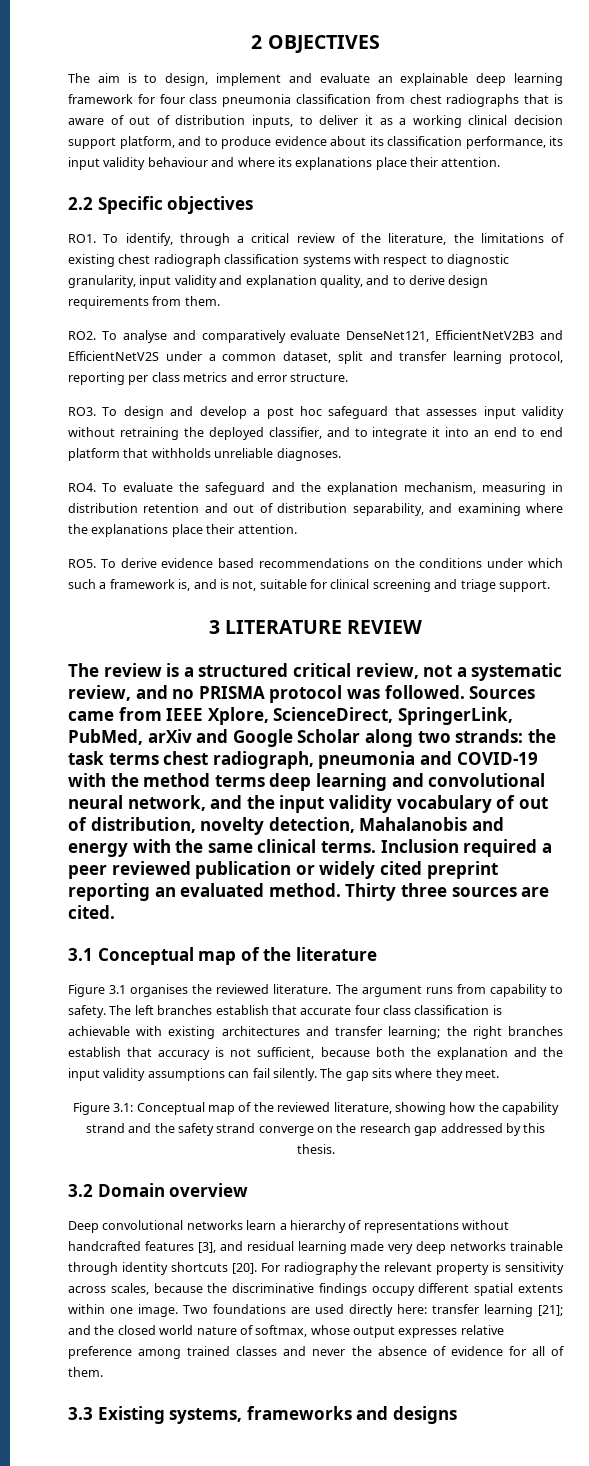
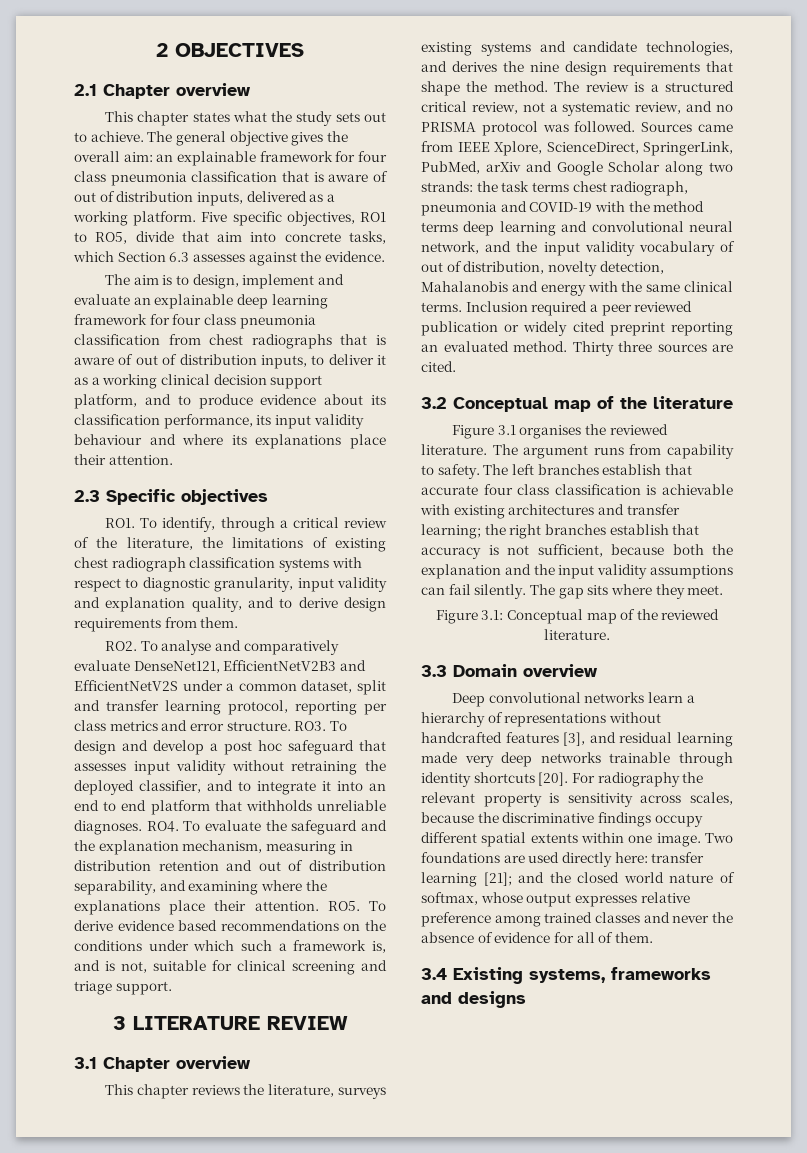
(380, 44) none -> [74,83,251,99] [105,111,386,126] [74,131,348,146] [74,151,387,166] [74,171,388,186] [74,191,335,206] [73,211,386,226] [74,231,386,244] [73,251,385,266] // 2.1 Chapter overview // This chapter states what the study sets out to achieve. The general objective gives the overall aim: an explainable framework for four class pneumonia classification that is aware of out of distribution inputs, delivered as a working platform. Five specific objectives, RO1 to RO5, divide that aim into concrete tasks, which Section 6.3 assesses against the evidence.
[68,197,93,210] 2.2 -> [74,490,100,502] 2.3
(349, 377) // -> (291, 726) none
(341, 454) // -> (142, 827) none
(297, 529) // -> (319, 906) none
(423, 627) none -> [74,1056,251,1072] [105,1084,386,1099] [421,41,733,56] [421,61,733,76] [421,81,548,96] 3.1 Chapter overview // This chapter reviews the literature, surveys existing systems and candidate technologies, and derives the nine design requirements that shape the method.
[68,948,93,961] 3.1 -> [421,397,447,409] 3.2
[333,1102,560,1115] [85,1123,546,1136] [296,1144,335,1154] [68,1184,93,1197] literature, showing how the capability strand and the safety strand converge on the research gap addressed by this thesis. // 3.2 -> [544,629,610,640] [421,665,447,677] literature. // 3.3
[68,1407,93,1420] 3.3 -> [421,968,447,980] 3.4

